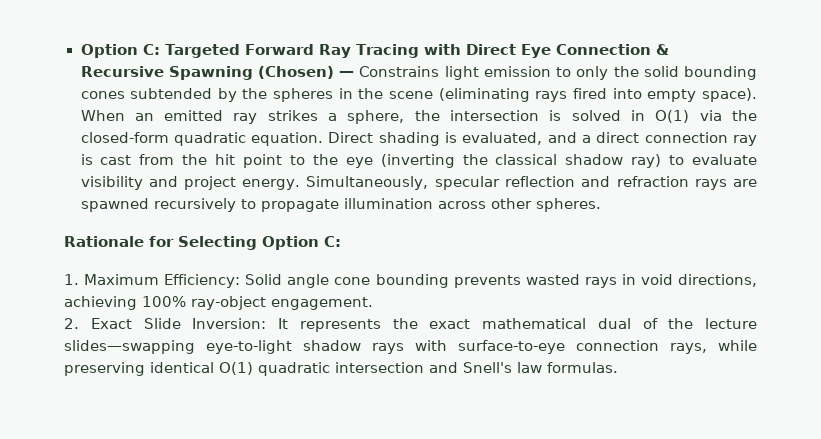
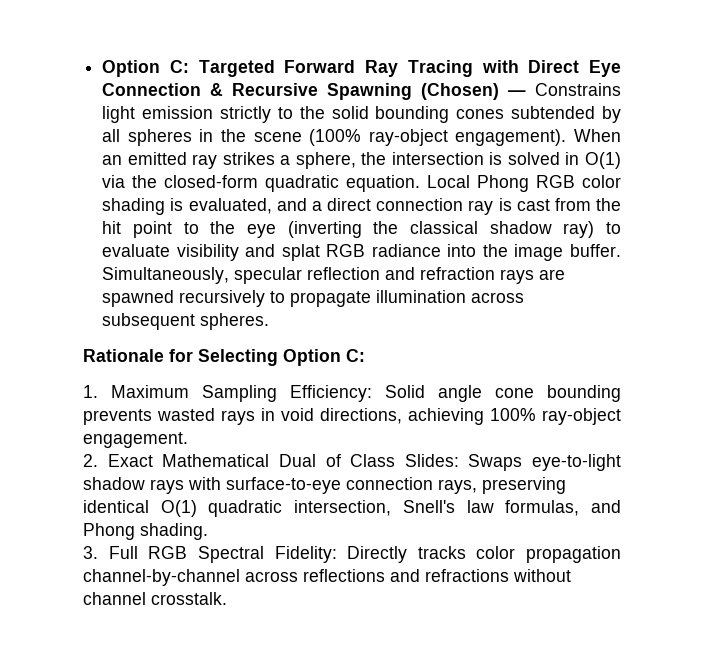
[556,66,609,80] to only -> [219,106,293,123] strictly to
[242,88,268,99] the -> [102,129,121,142] all
[438,88,757,102] (eliminating rays fired into empty space). -> [309,129,567,146] (100% ray-object engagement).
[328,132,374,143] Direct -> [427,175,621,192] Local Phong RGB color
[184,176,301,190] project energy. -> [281,244,621,261] splat RGB radiance into the image buffer.
[490,198,532,209] other -> [102,313,196,330] subsequent
(160, 279) none -> [202,385,277,402] Sampling
[143,318,757,332] [64,340,195,354] Slide Inversion: It represents the exact mathematical dual of the lecture slides—swapping -> [162,454,523,471] Mathematical Dual of Class Slides: Swaps
[718,340,757,351] while -> (477, 486) none
[335,362,618,373] intersection and Snell's law formulas. -> [294,500,621,516] [83,523,208,540] [83,546,621,563] [83,569,571,586] [83,592,227,605] intersection, Snell's law formulas, and Phong shading. // 3. Full RGB Spectral Fidelity: Directly tracks color propagation channel-by-channel across reflections and refractions without channel crosstalk.

